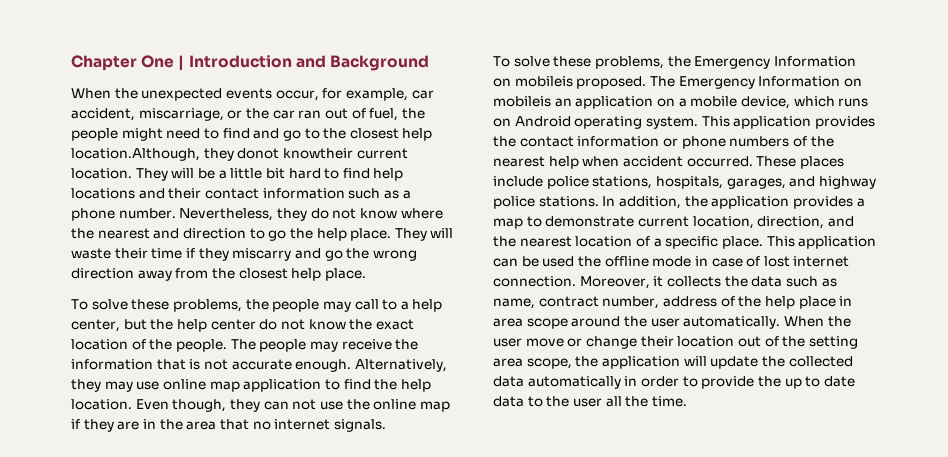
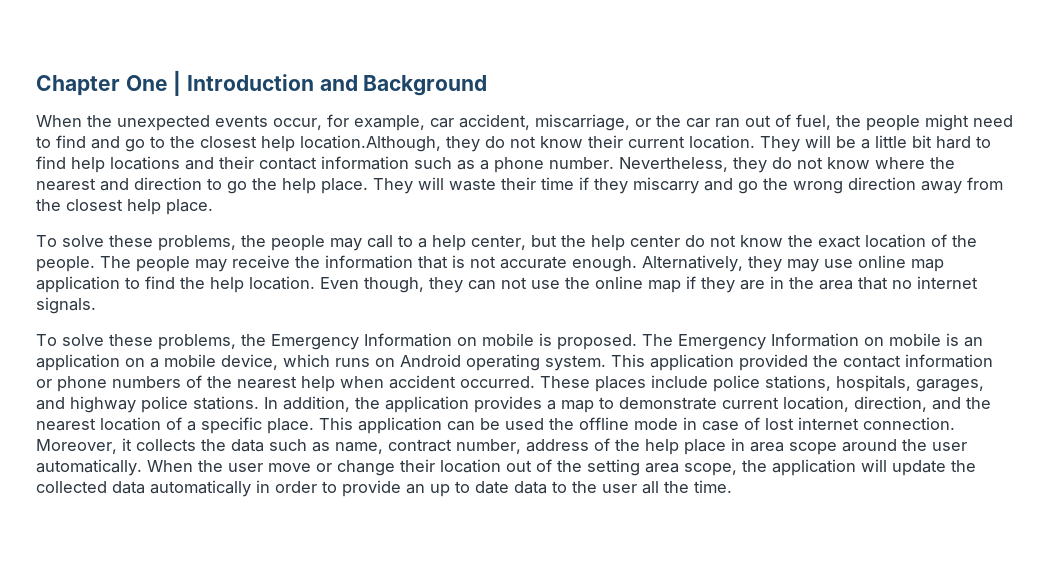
[237,148,353,159] donot knowtheir -> [485,135,623,148] do not know their
[514,76,573,87] mobileis -> [482,333,552,346] mobile is
[493,96,551,107] mobileis -> [889,333,959,346] mobile is
[814,116,875,129] provides -> [739,354,808,371] provided
[757,376,781,387] the -> [406,484,425,494] an

